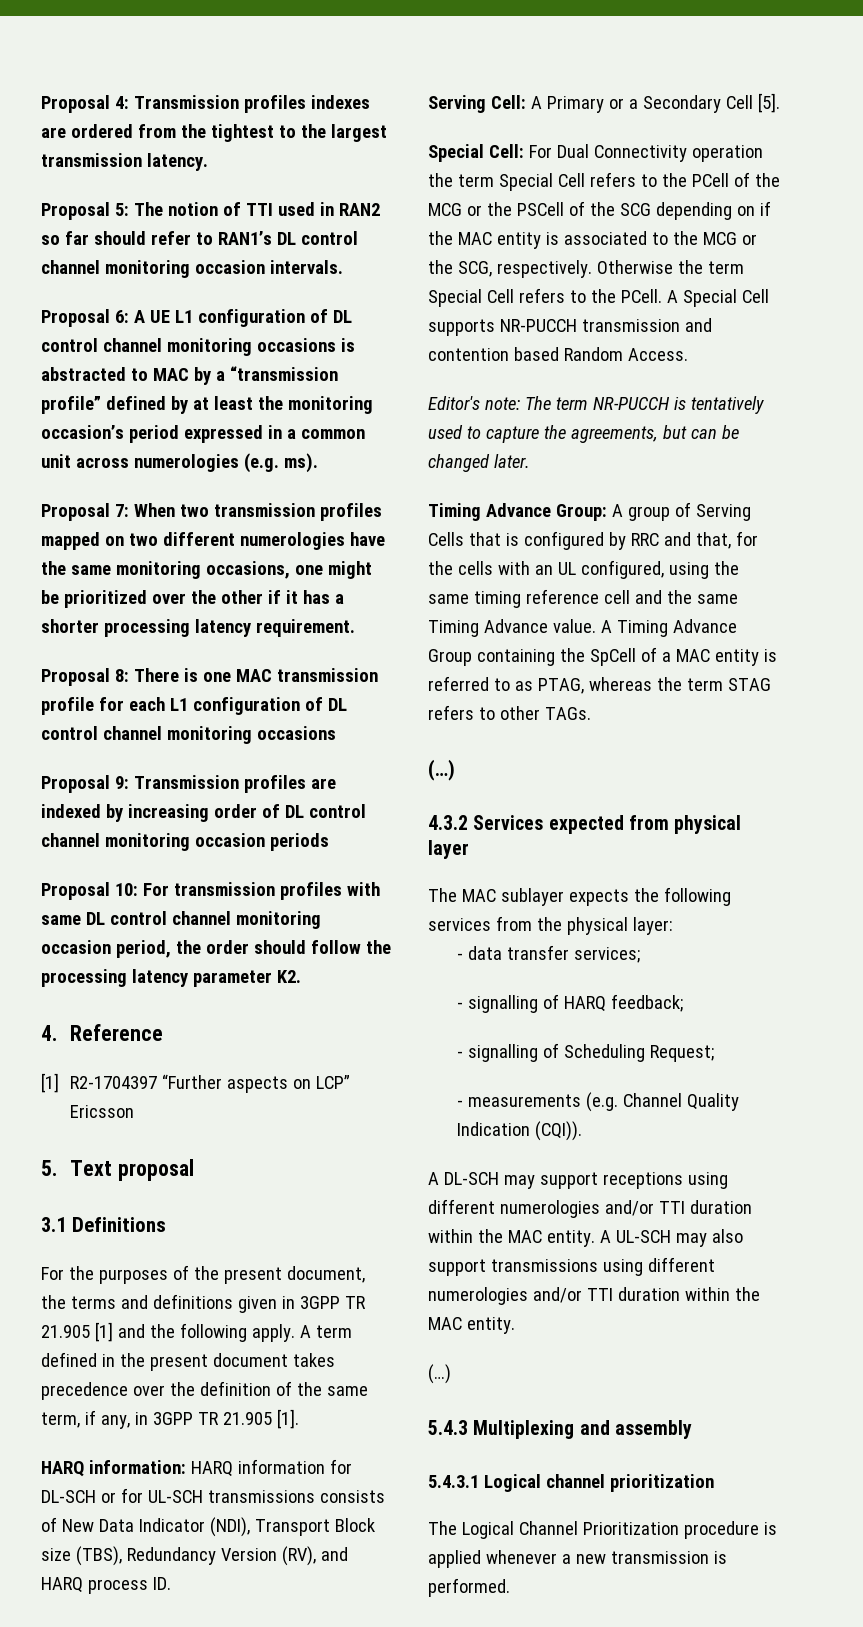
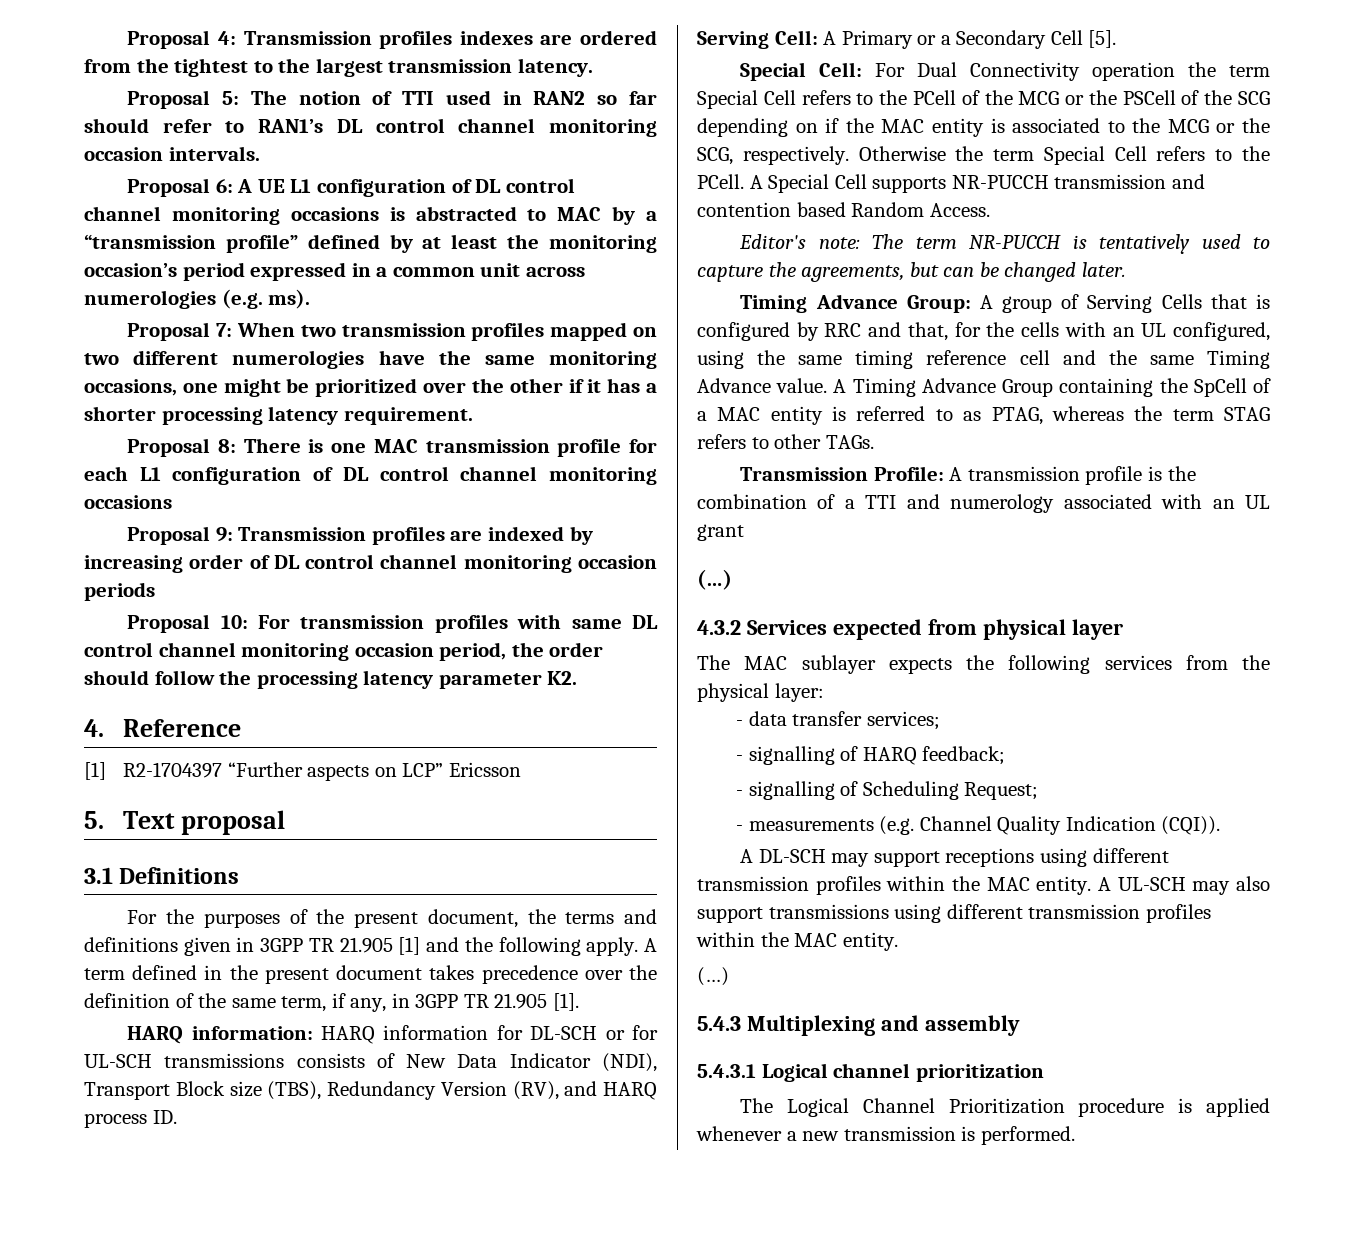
(591, 713) none -> [740,466,1196,485] [697,494,1270,513] [697,524,744,541] // Transmission Profile: A transmission profile is the combination of a TTI and numerology associated with an UL grant
[499,1200,752,1218] numerologies and/or TTI duration -> [697,876,881,895] transmission profiles
[428,1287,680,1305] numerologies and/or TTI duration -> [1028,904,1211,923] transmission profiles

